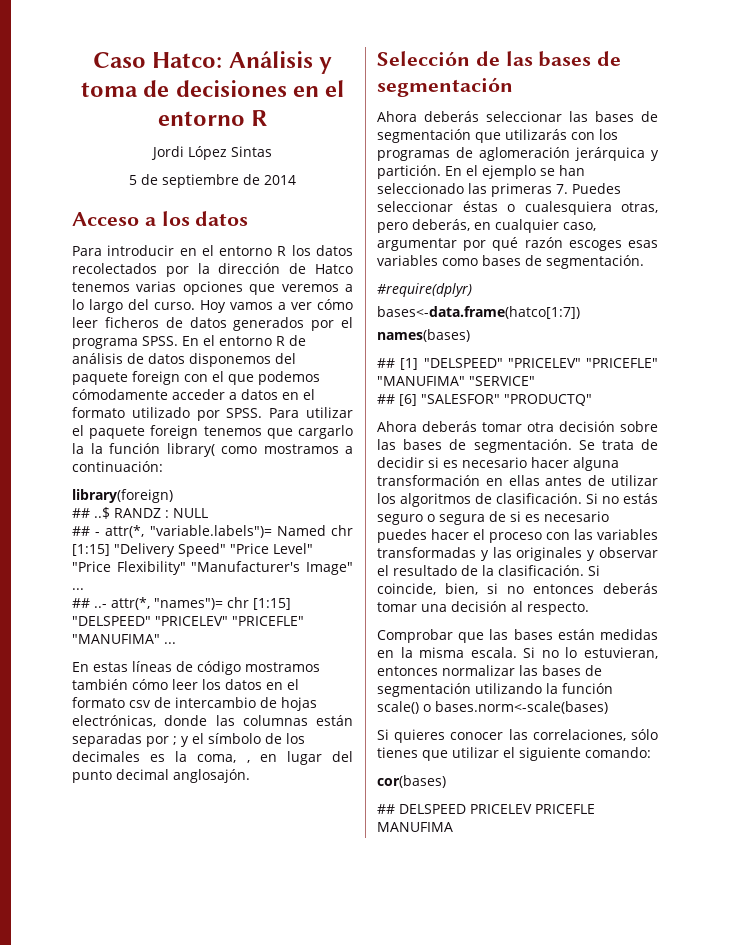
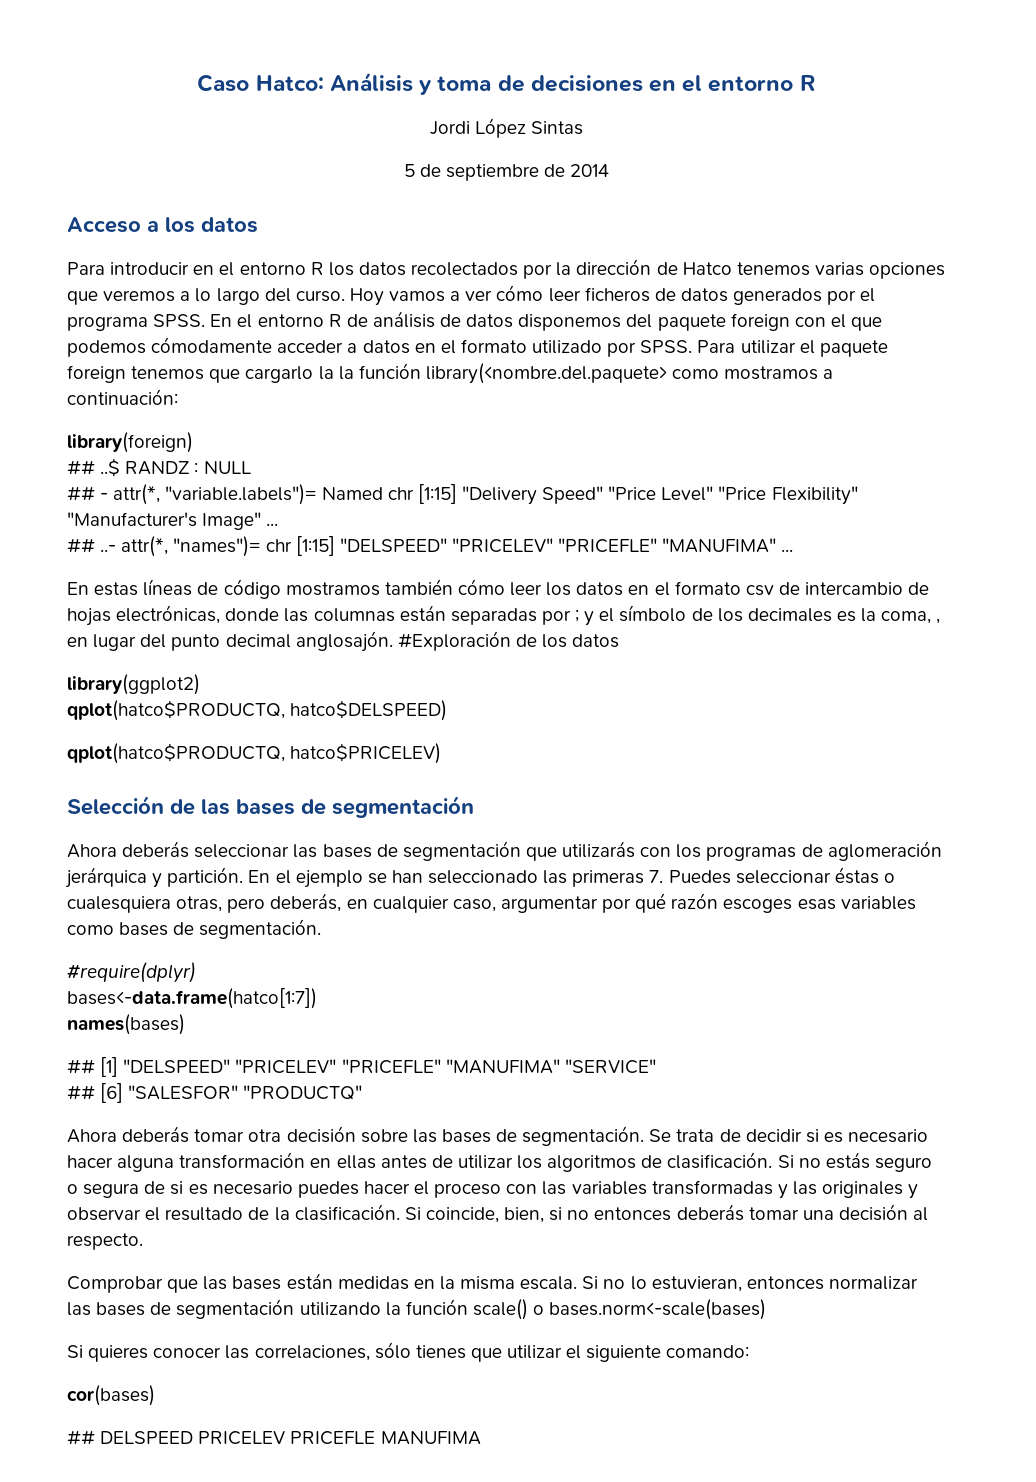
[166,443,215,457] library( -> [425,363,667,384] library(<nombre.del.paquete>
(250, 776) none -> [397,631,620,651] [67,674,200,695] [67,700,448,721] [67,743,442,764] #Exploración de los datos // library(ggplot2) // qplot(hatco$PRODUCTQ, hatco$DELSPEED) // qplot(hatco$PRODUCTQ, hatco$PRICELEV)

